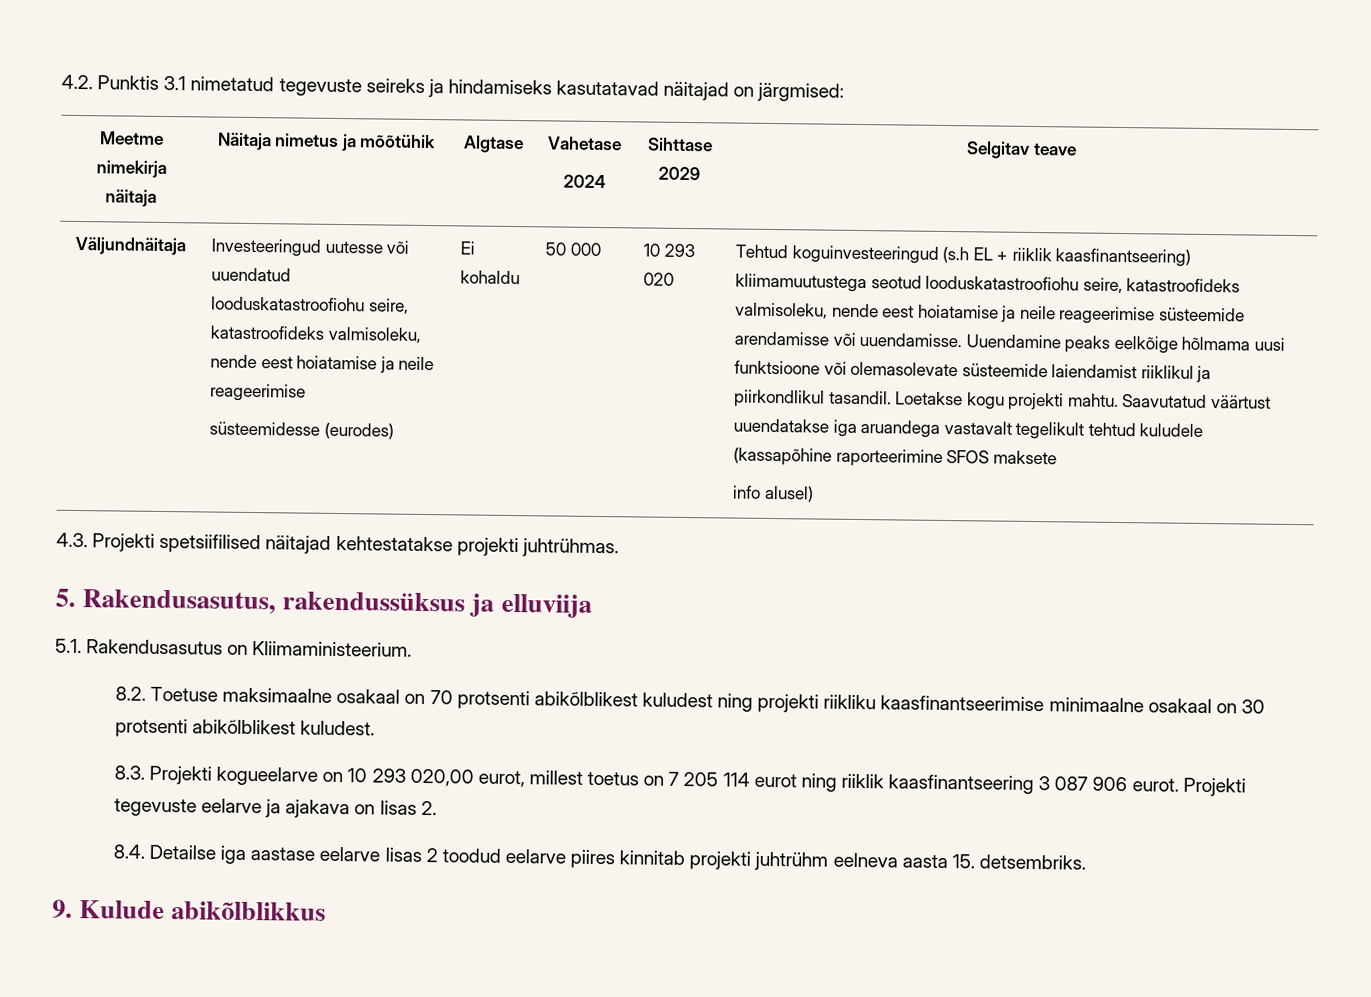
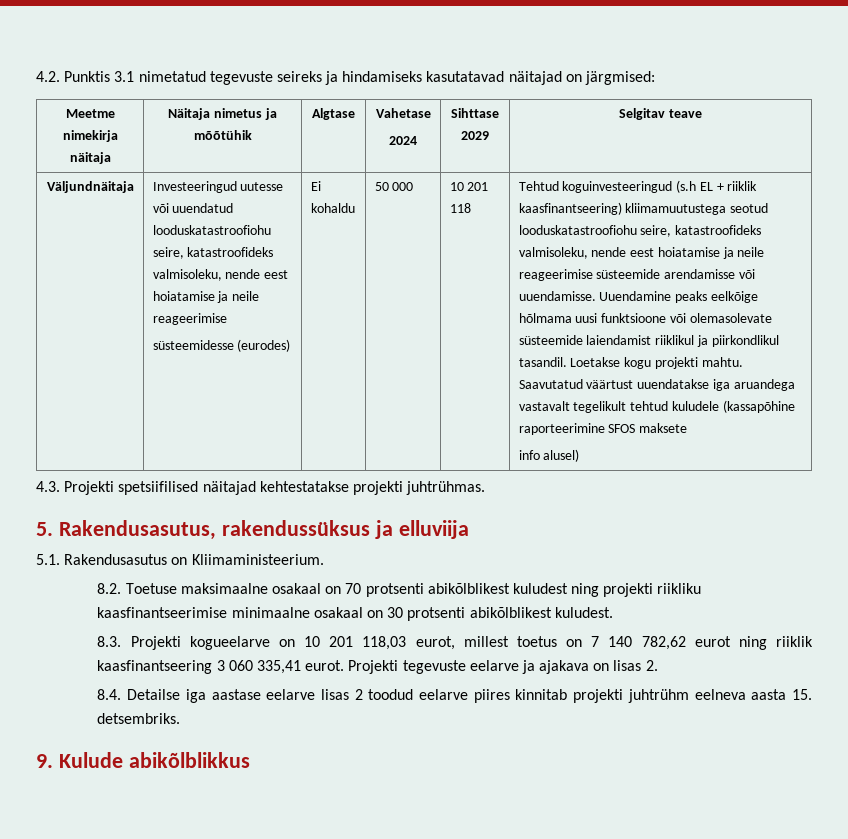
[663,243,695,258] [642,272,674,286] 293 020 -> [467,182,489,191] [449,203,471,213] 201 118
[371,768,474,787] 293 020,00 -> [329,636,407,650] 201 118,03
[683,771,750,787] 205 114 -> [608,636,686,650] 140 782,62
[1054,776,1128,792] 087 906 -> [228,660,301,674] 060 335,41

